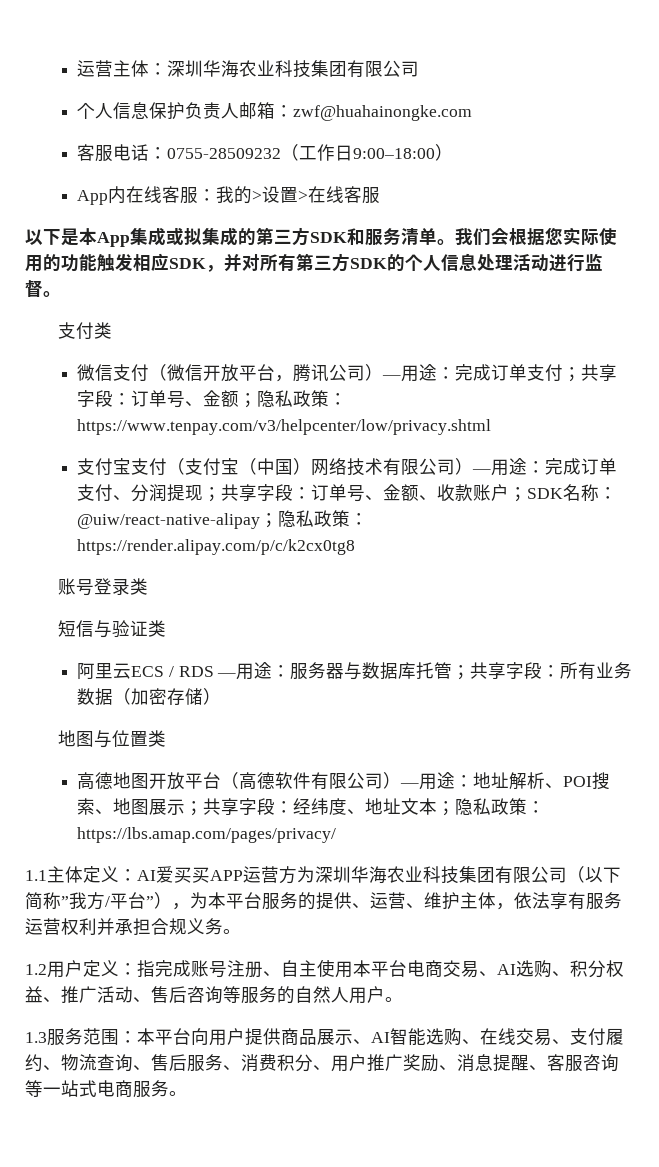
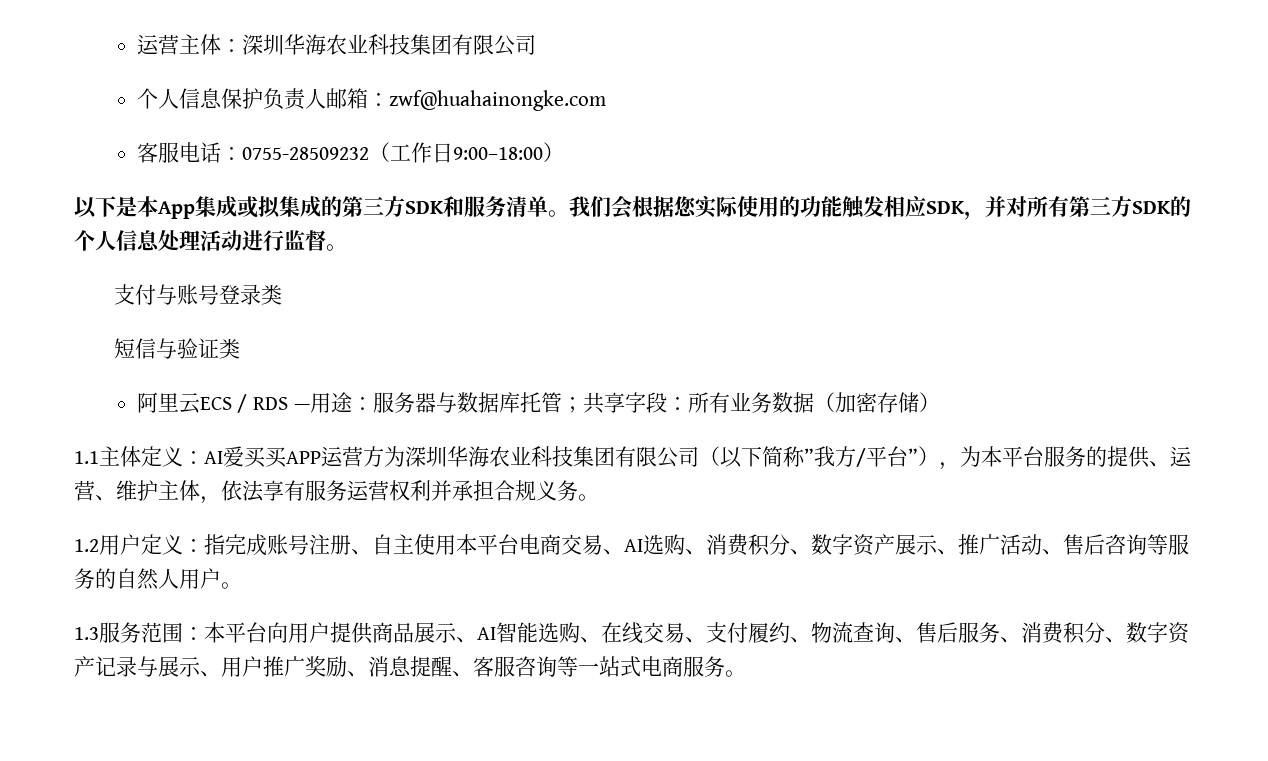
[77,186,381,205] // App内在线客服：我的>设置>在线客服 -> (564, 152) none
[94,322,113,339] [77,364,618,382] [77,390,348,408] [77,419,492,435] [77,458,618,476] [77,484,618,502] [77,510,369,529] [77,539,356,555] 类 // 微信支付（微信开放平台，腾讯公司）—用途：完成订单支付；共享字段：订单号、金额；隐私政策：https://www.tenpay.com/v3/helpcenter/low/privacy.shtml // 支付宝支付（支付宝（中国）网络技术有限公司）—用途：完成订单支付、分润提现；共享字段：订单号、金额、收款账户；SDK名称：@uiw/react-native-alipay；隐私政策：https://render.alipay.com/p/c/k2cx0tg8 // -> [155,284,177,305] 与
[58,730,167,748] [77,772,611,790] [77,798,546,816] [77,827,337,843] // 地图与位置类 // 高德地图开放平台（高德软件有限公司）—用途：地址解析、POI搜索、地图展示；共享字段：经纬度、地址文本；隐私政策：https://lbs.amap.com/pages/privacy/ -> (940, 402) none
[570,960,624,978] [25,986,43,1003] 积分权益 -> [706,534,938,556] 消费积分、数字资产展示
(331, 1067) none -> [1126,622,1190,644] [74,656,221,677] 数字资产记录与展示、

